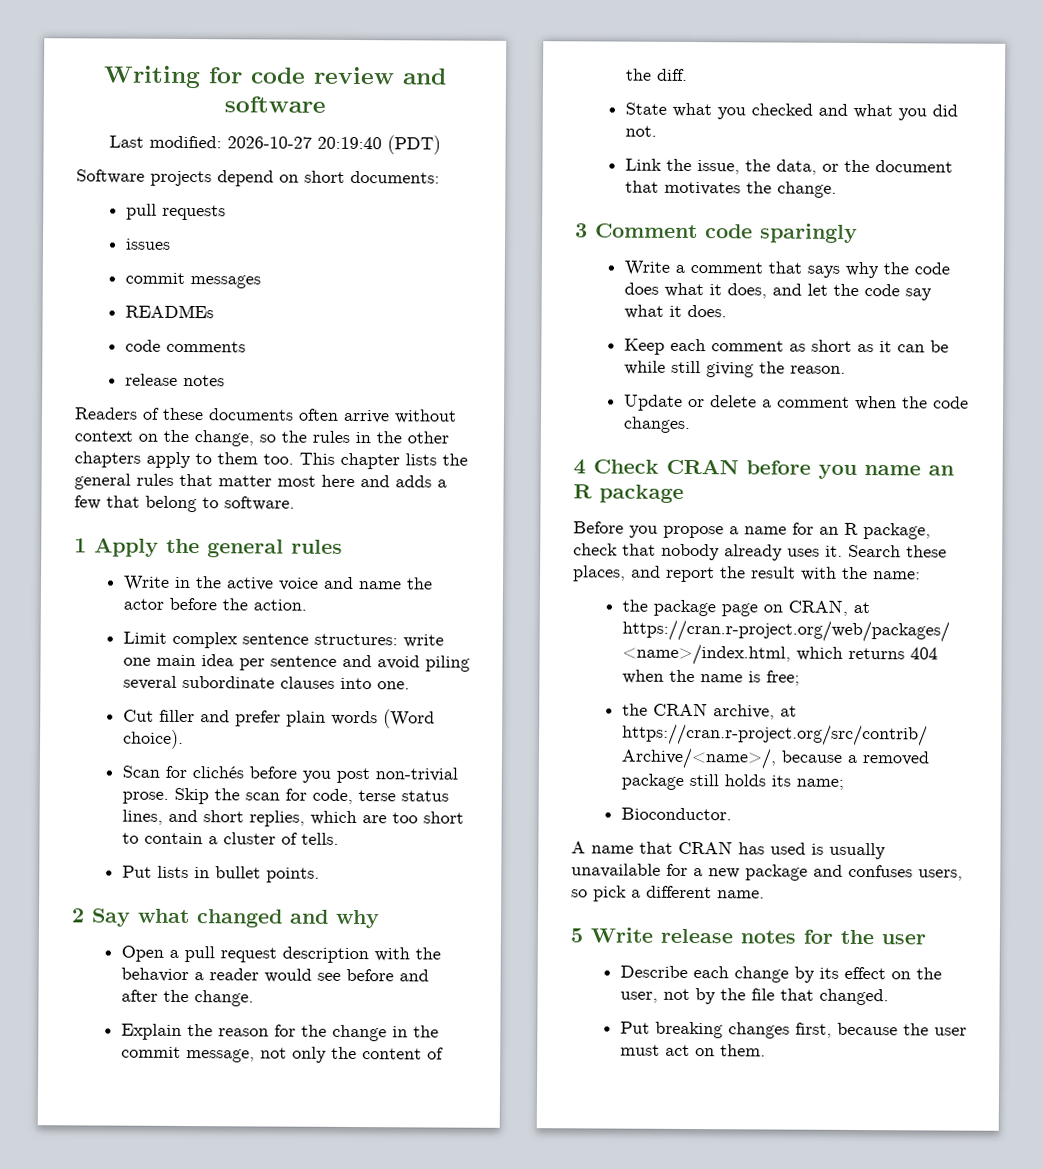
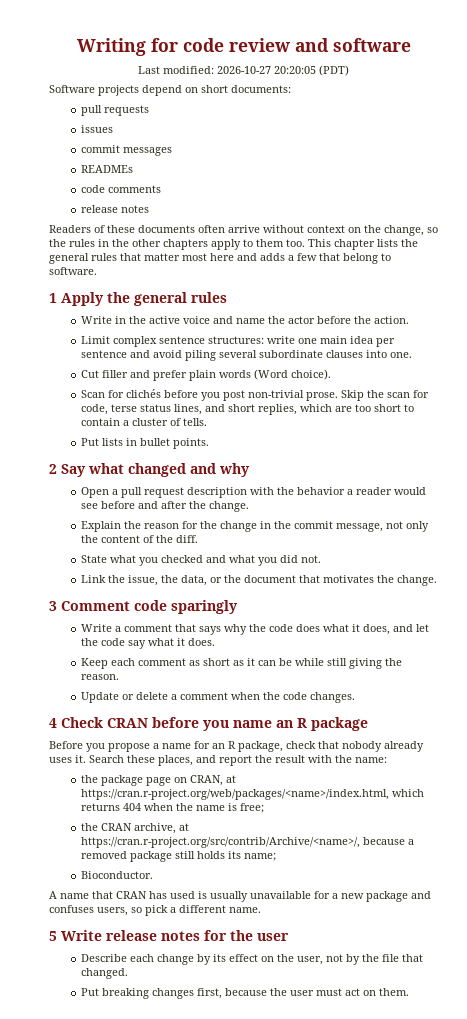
[316,136,382,150] 20:19:40 -> [274,66,316,74] 20:20:05

